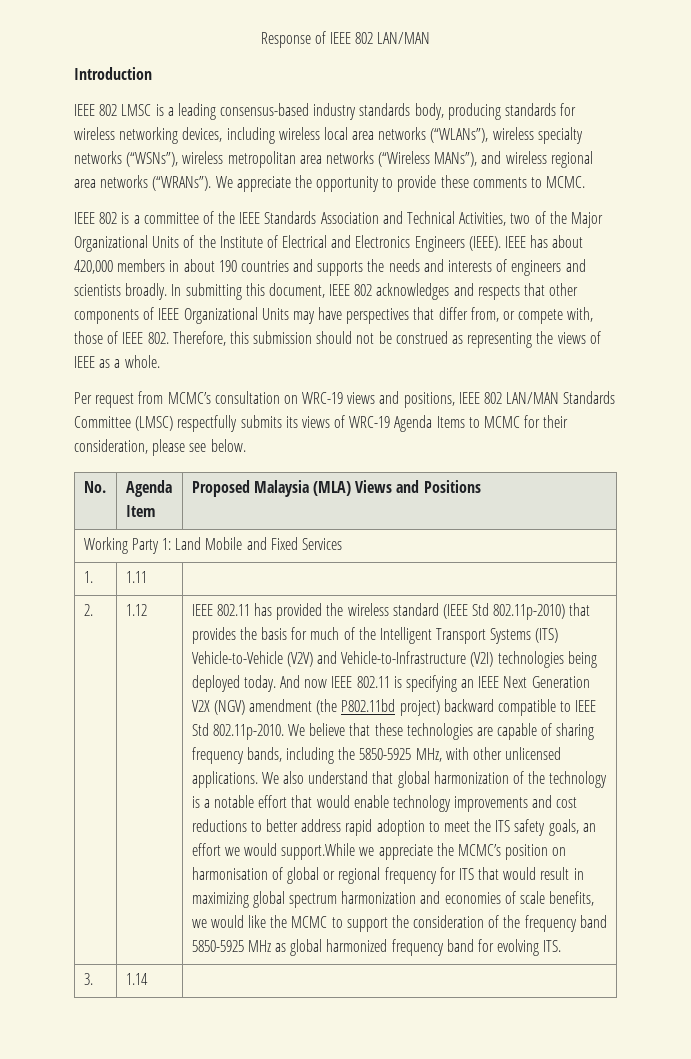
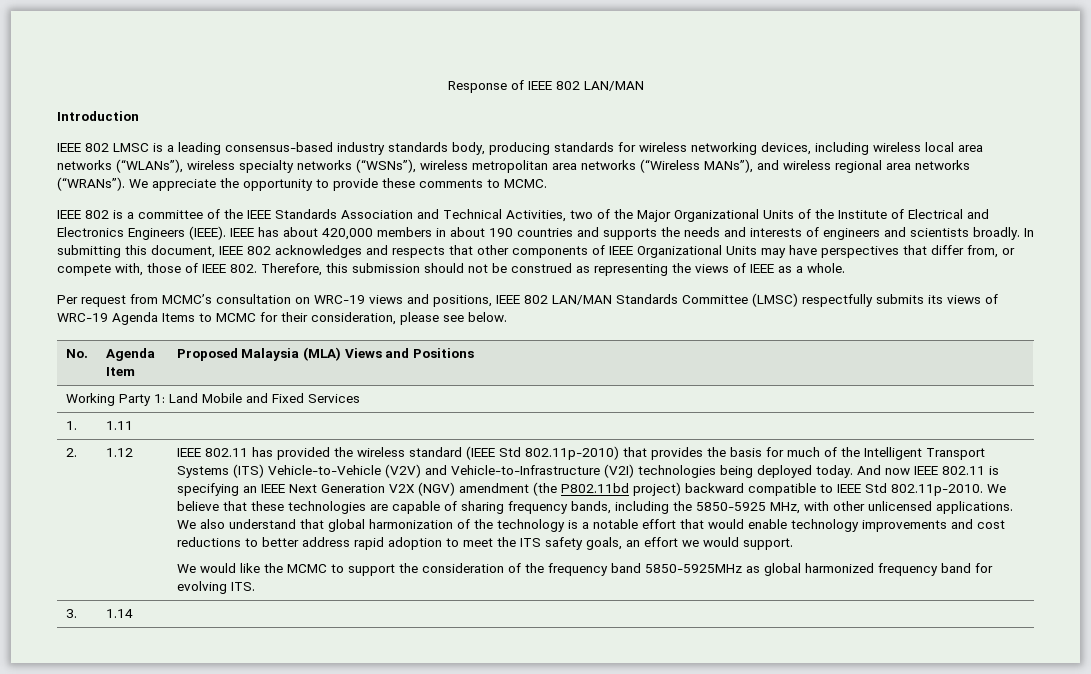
[281,843,567,860] [191,867,584,884] [191,891,595,908] [191,919,207,928] support.While we appreciate the MCMC’s position on harmonisation of global or regional frequency for ITS that would result in maximizing global spectrum harmonization and economies of scale benefits, we -> [742,538,793,550] [176,564,196,573] support. // We
[191,940,271,952] 5850-5925 MHz -> [644,564,742,573] 5850-5925MHz

